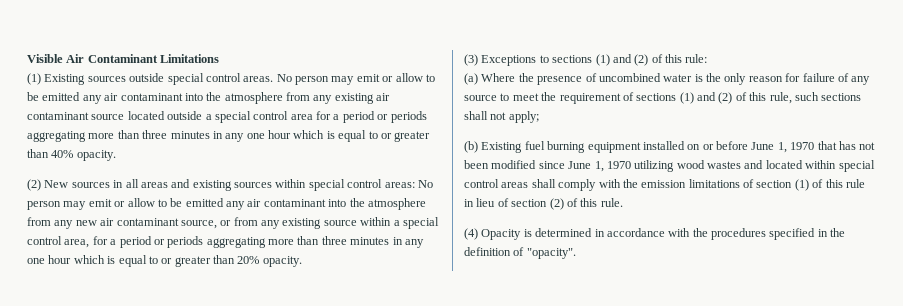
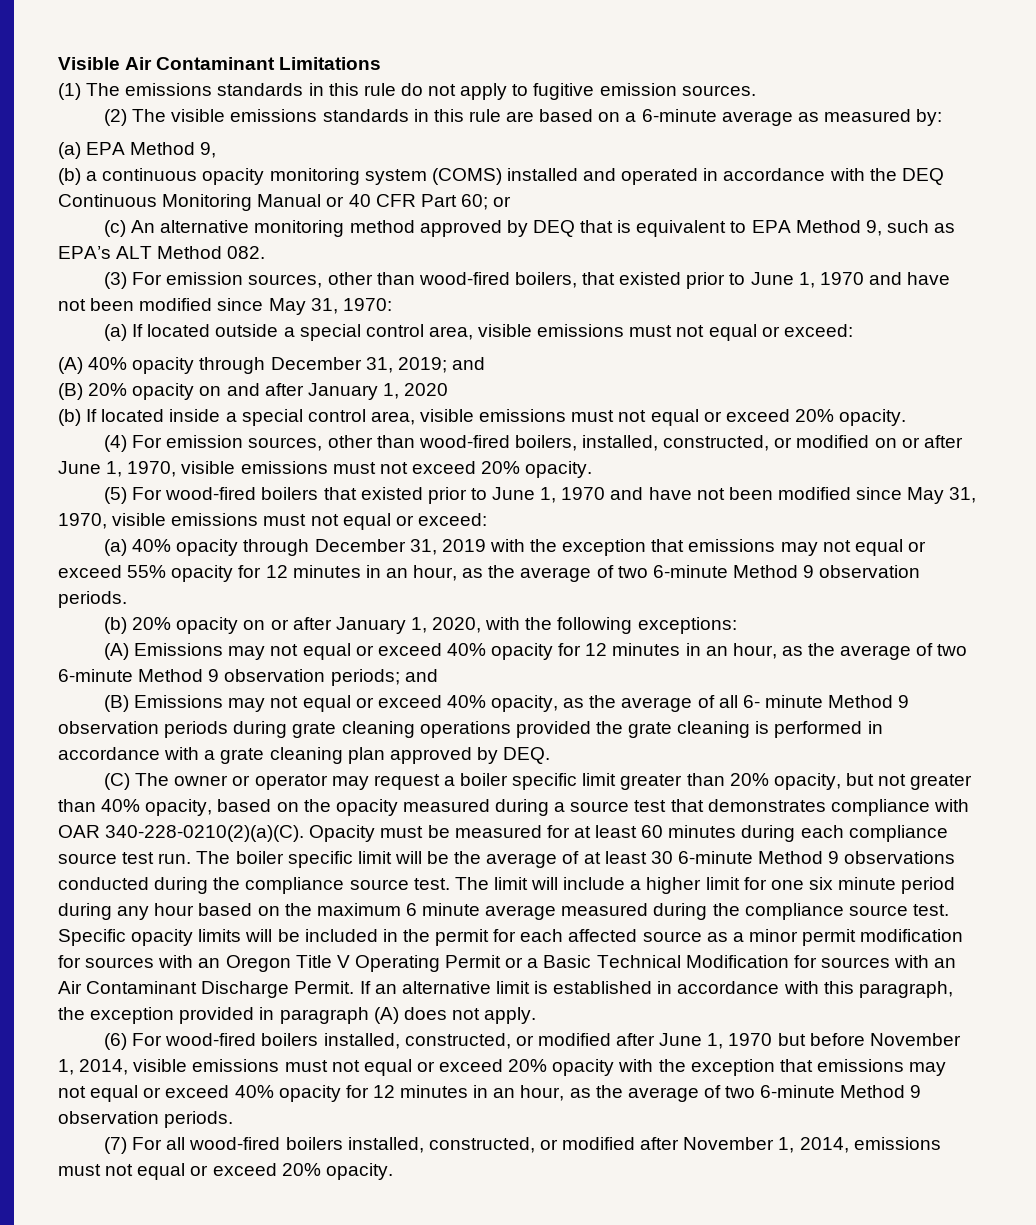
[44,73,435,85] [27,92,391,104] [27,112,125,120] Existing sources outside special control areas. No person may emit or allow to be emitted any air contaminant into the atmosphere from any existing air contaminant source -> [86,83,756,100] [103,109,943,126] [58,142,217,159] [58,168,944,185] [58,194,512,211] [103,220,956,237] [58,246,266,259] [103,272,951,289] [58,298,392,315] [103,324,144,341] The emissions standards in this rule do not apply to fugitive emission sources. // (2) The visible emissions standards in this rule are based on a 6-minute average as measured by: // (a) EPA Method 9, // (b) a continuous opacity monitoring system (COMS) installed and operated in accordance with the DEQ Continuous Monitoring Manual or 40 CFR Part 60; or // (c) An alternative monitoring method approved by DEQ that is equivalent to EPA Method 9, such as EPA’s ALT Method 082. // (3) For emission sources, other than wood-fired boilers, that existed prior to June 1, 1970 and have not been modified since May 31, 1970: // (a) If
[290,111,427,123] [27,130,431,142] [27,149,116,161] [27,179,433,191] [27,198,426,210] [27,217,439,229] [27,236,424,248] [27,255,302,267] [464,54,708,66] [464,73,871,85] [464,92,862,104] [464,111,539,123] [464,141,876,153] [464,160,875,172] [464,179,865,191] [464,198,623,210] [464,228,846,240] [464,247,576,259] area for a period or periods aggregating more than three minutes in any one hour which is equal to or greater than 40% opacity. // (2) New sources in all areas and existing sources within special control areas: No person may emit or allow to be emitted any air contaminant into the atmosphere from any new air contaminant source, or from any existing source within a special control area, for a period or periods aggregating more than three minutes in any one hour which is equal to or greater than 20% opacity. // (3) Exceptions to sections (1) and (2) of this rule: // (a) Where the presence of uncombined water is the only reason for failure of any source to meet the requirement of sections (1) and (2) of this rule, such sections shall not apply; // (b) Existing fuel burning equipment installed on or before June 1, 1970 that has not been modified since June 1, 1970 utilizing wood wastes and located within special control areas shall comply with the emission limitations of section (1) of this rule in lieu of section (2) of this rule. // (4) Opacity is determined in accordance with the procedures specified in the definition of "opacity". -> [428,324,853,341] [58,357,485,374] [58,383,449,400] [58,409,907,426] [103,435,963,452] [58,461,593,478] [103,487,977,504] [58,513,487,530] [103,539,926,556] [58,565,921,582] [58,591,127,608] [103,617,737,634] [103,643,968,660] [58,669,438,686] [103,695,910,712] [58,721,883,738] [58,747,551,764] [103,773,973,790] [58,799,969,816] [58,825,948,842] [58,851,956,868] [58,877,956,894] [58,903,949,920] [58,929,964,946] [58,955,957,972] [58,981,953,998] [58,1007,537,1024] [103,1033,961,1050] [58,1059,947,1076] [58,1085,922,1102] [58,1111,234,1128] [103,1137,941,1154] [58,1163,393,1180] area, visible emissions must not equal or exceed: // (A) 40% opacity through December 31, 2019; and // (B) 20% opacity on and after January 1, 2020 // (b) If located inside a special control area, visible emissions must not equal or exceed 20% opacity. // (4) For emission sources, other than wood-fired boilers, installed, constructed, or modified on or after June 1, 1970, visible emissions must not exceed 20% opacity. // (5) For wood-fired boilers that existed prior to June 1, 1970 and have not been modified since May 31, 1970, visible emissions must not equal or exceed: // (a) 40% opacity through December 31, 2019 with the exception that emissions may not equal or exceed 55% opacity for 12 minutes in an hour, as the average of two 6-minute Method 9 observation periods. // (b) 20% opacity on or after January 1, 2020, with the following exceptions: // (A) Emissions may not equal or exceed 40% opacity for 12 minutes in an hour, as the average of two 6-minute Method 9 observation periods; and // (B) Emissions may not equal or exceed 40% opacity, as the average of all 6- minute Method 9 observation periods during grate cleaning operations provided the grate cleaning is performed in accordance with a grate cleaning plan approved by DEQ. // (C) The owner or operator may request a boiler specific limit greater than 20% opacity, but not greater than 40% opacity, based on the opacity measured during a source test that demonstrates compliance with OAR 340-228-0210(2)(a)(C). Opacity must be measured for at least 60 minutes during each compliance source test run. The boiler specific limit will be the average of at least 30 6-minute Method 9 observations conducted during the compliance source test. The limit will include a higher limit for one six minute period during any hour based on the maximum 6 minute average measured during the compliance source test. Specific opacity limits will be included in the permit for each affected source as a minor permit modification for sources with an Oregon Title V Operating Permit or a Basic Technical Modification for sources with an Air Contaminant Discharge Permit. If an alternative limit is established in accordance with this paragraph, the exception provided in paragraph (A) does not apply. // (6) For wood-fired boilers installed, constructed, or modified after June 1, 1970 but before November 1, 2014, visible emissions must not equal or exceed 20% opacity with the exception that emissions may not equal or exceed 40% opacity for 12 minutes in an hour, as the average of two 6-minute Method 9 observation periods. // (7) For all wood-fired boilers installed, constructed, or modified after November 1, 2014, emissions must not equal or exceed 20% opacity.

